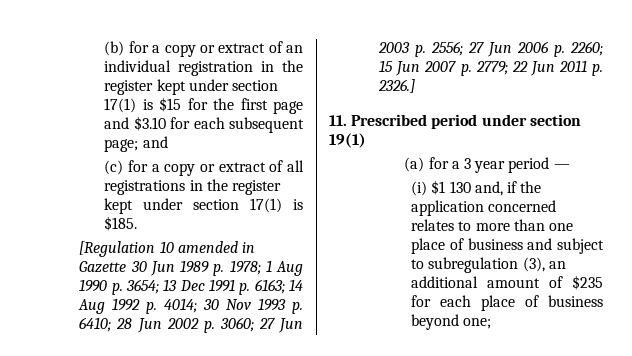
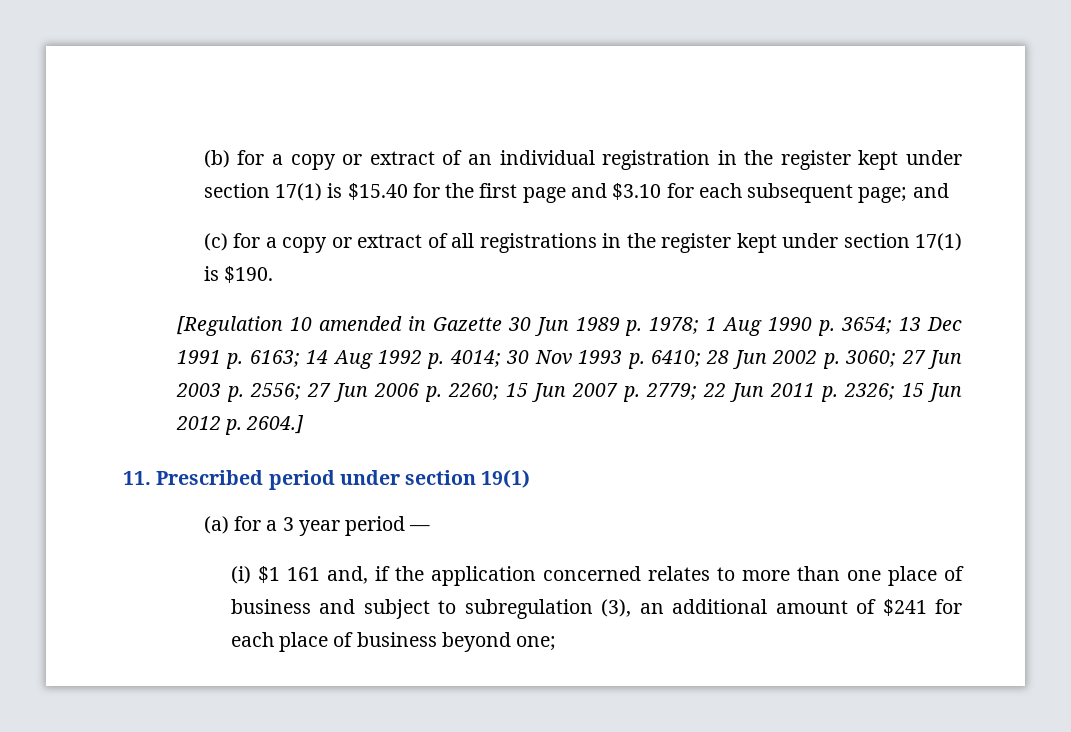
[159,97,182,112] $15 -> [347,183,408,200] $15.40
[104,216,138,231] $185. -> [224,266,274,283] $190.
[378,79,416,93] 2326.] -> [843,383,962,402] [175,415,305,435] 2326; 15 Jun 2012 p. 2604.]
[449,181,471,193] 130 -> [286,567,320,581] 161
[572,275,603,290] $235 -> [882,599,927,616] $241

